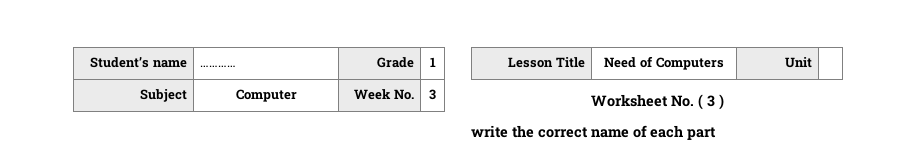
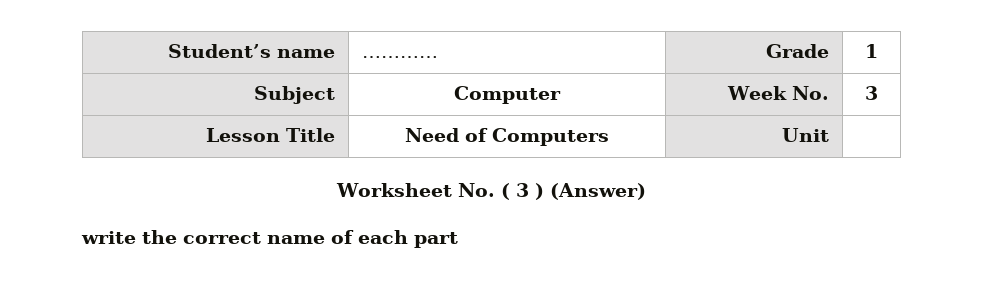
(724, 102) none -> [549,183,646,200] (Answer)

